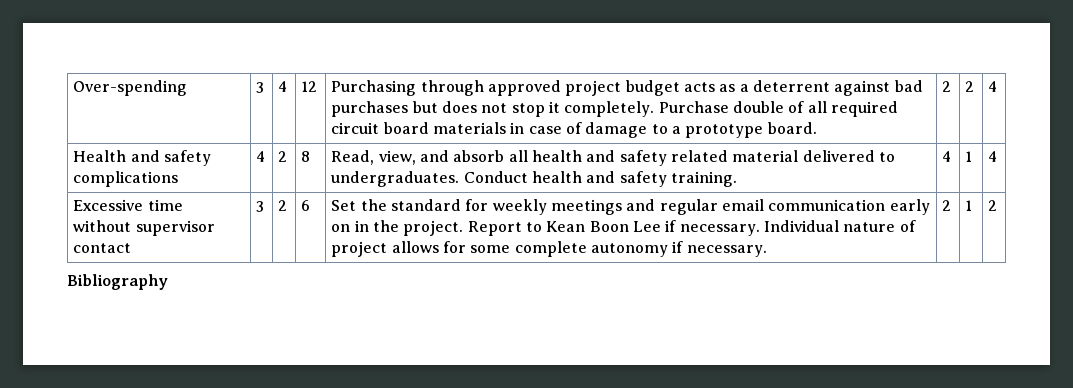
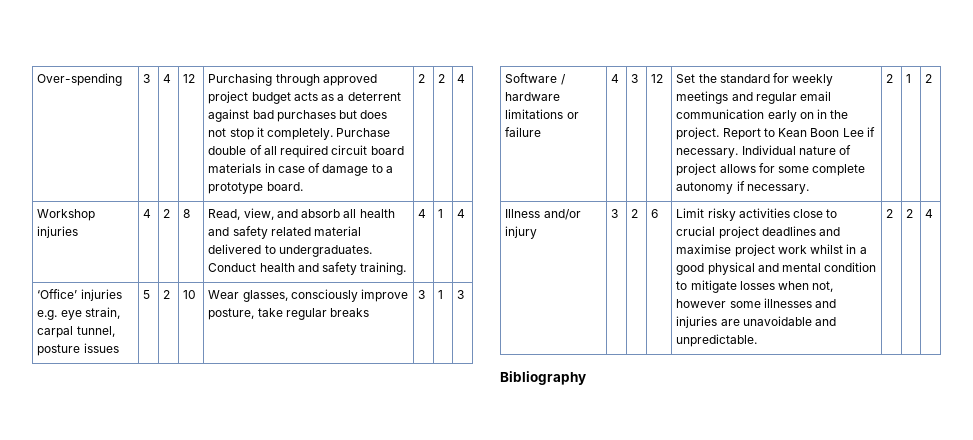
[73,150,212,166] [73,171,179,187] Health and safety complications -> [37,209,96,221] [37,226,79,238] Workshop injuries
[73,199,183,211] [73,220,215,236] [73,243,132,253] [256,201,265,212] [278,200,288,211] [301,200,311,211] Excessive time without supervisor contact | 3 | 2 | 6 -> [37,289,122,301] [37,307,120,320] [37,326,115,338] [37,343,119,356] [143,290,151,299] [163,290,171,299] [183,290,197,299] [208,289,409,302] [208,308,370,320] [418,290,426,299] [438,290,444,299] [457,290,465,299] [505,73,566,85] [505,92,561,101] [505,109,579,119] [505,127,542,137] [611,74,620,83] [631,74,639,83] [651,74,664,83] ‘Office’ injuries e.g. eye strain, carpal tunnel, posture issues | 5 | 2 | 10 | Wear glasses, consciously improve posture, take regular breaks | 3 | 1 | 3 // Software / hardware limitations or failure | 4 | 3 | 12
(998, 205) none -> [505,209,581,220] [505,226,538,239] [611,209,619,218] [631,209,639,218] [651,209,659,218] [676,208,838,221] [676,226,841,239] [676,244,867,257] [676,262,877,275] [676,280,834,293] [676,298,837,308] [676,316,837,328] [676,334,758,347] [886,209,894,218] [906,209,914,218] [925,209,934,218] // Illness and/or injury | 3 | 2 | 6 | Limit risky activities close to crucial project deadlines and maximise project work whilst in a good physical and mental condition to mitigate losses when not, however some illnesses and injuries are unavoidable and unpredictable. | 2 | 2 | 4

